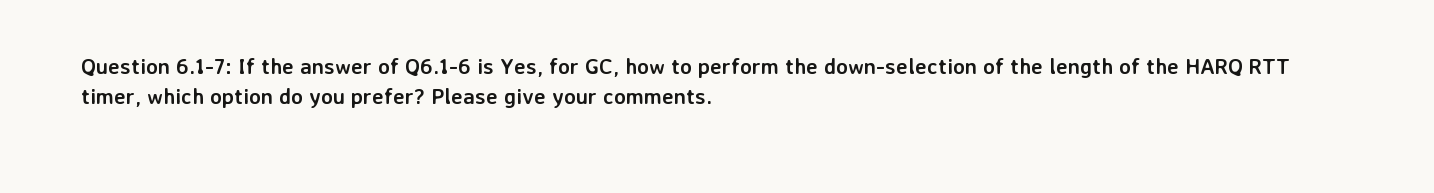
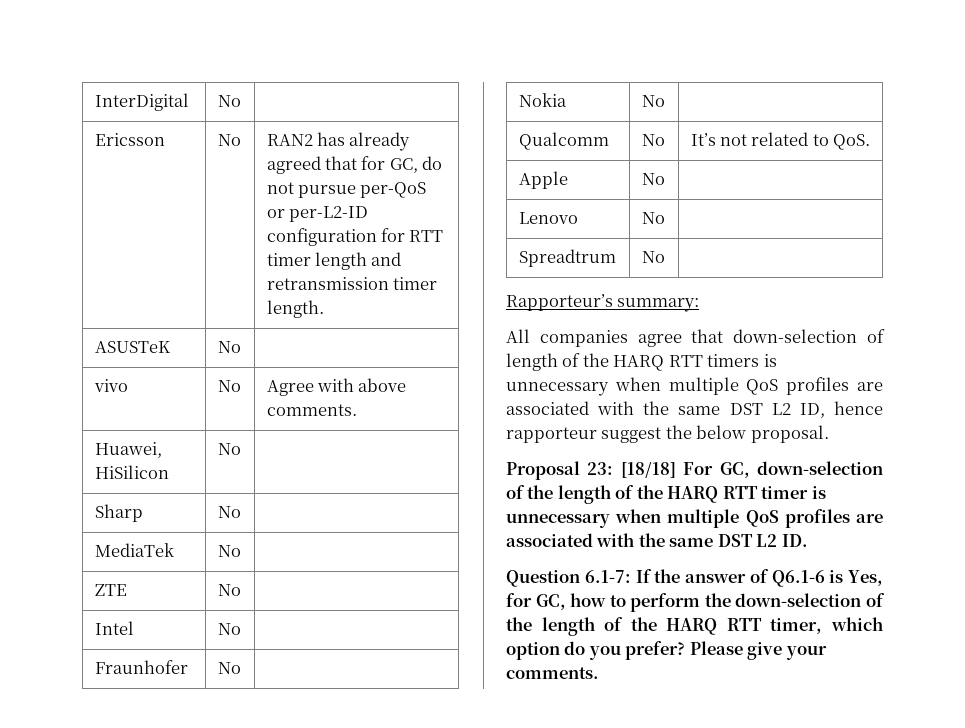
(81, 68) none -> [94,93,189,111] [217,95,241,107] [94,133,165,146] [217,134,241,146] [266,132,411,151] [266,156,443,174] [266,182,427,198] [266,206,369,222] [266,228,444,246] [266,252,402,270] [266,277,438,290] [266,300,324,318] [94,341,171,353] [217,341,241,353] [93,379,128,392] [217,380,241,392] [266,378,407,396] [266,404,357,416] [94,442,162,458] [94,465,169,479] [217,443,241,455] [94,504,143,522] [217,506,241,518] [94,543,174,557] [217,545,241,557] [94,584,127,596] [217,584,241,596] [94,621,134,635] [217,623,241,635] [94,660,188,674] [217,662,241,674] [518,93,567,107] [641,95,665,107] [518,132,609,150] [641,134,665,146] [690,132,871,150] [518,171,568,189] [641,173,665,185] [518,212,578,224] [641,212,665,224] [518,249,616,267] [641,251,665,263] [506,294,700,312] [506,329,885,347] [506,353,777,371] [506,377,883,396] [506,401,883,418] [506,425,829,443] [506,461,883,480] [506,485,826,504] [506,509,883,528] [506,533,808,547] InterDigital | No | // Ericsson | No | RAN2 has already agreed that for GC, do not pursue per-QoS or per-L2-ID configuration for RTT timer length and retransmission timer length. // ASUSTeK | No | // vivo | No | Agree with above comments. // Huawei, HiSilicon | No | // Sharp | No | // MediaTek | No | // ZTE | No | // Intel | No | // Fraunhofer | No | // Nokia | No | // Qualcomm | No | It’s not related to QoS. // Apple | No | // Lenovo | No | // Spreadtrum | No | // Rapporteur’s summary: // All companies agree that down-selection of length of the HARQ RTT timers is unnecessary when multiple QoS profiles are associated with the same DST L2 ID, hence rapporteur suggest the below proposal. // Proposal 23: [18/18] For GC, down-selection of the length of the HARQ RTT timer is unnecessary when multiple QoS profiles are associated with the same DST L2 ID. //

